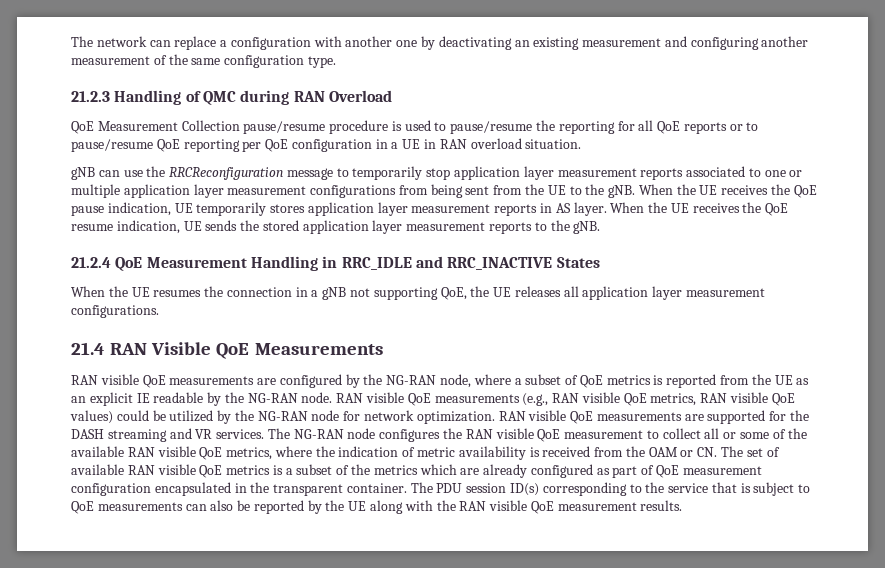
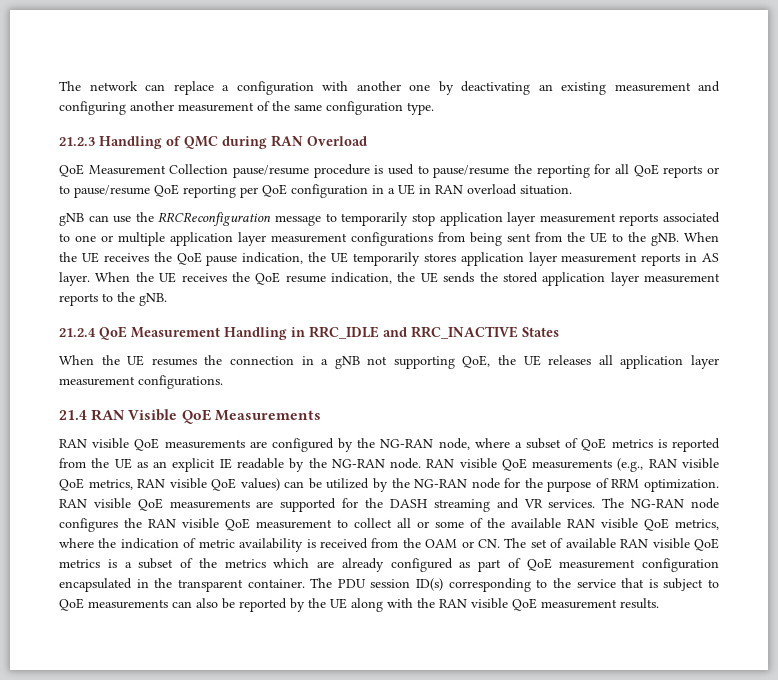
(171, 209) none -> [308,252,327,262] the
(180, 227) none -> [397,272,416,282] the
[116,410,149,421] could -> [284,481,305,488] can
[364,410,415,421] network -> [524,478,640,492] the purpose of RRM

